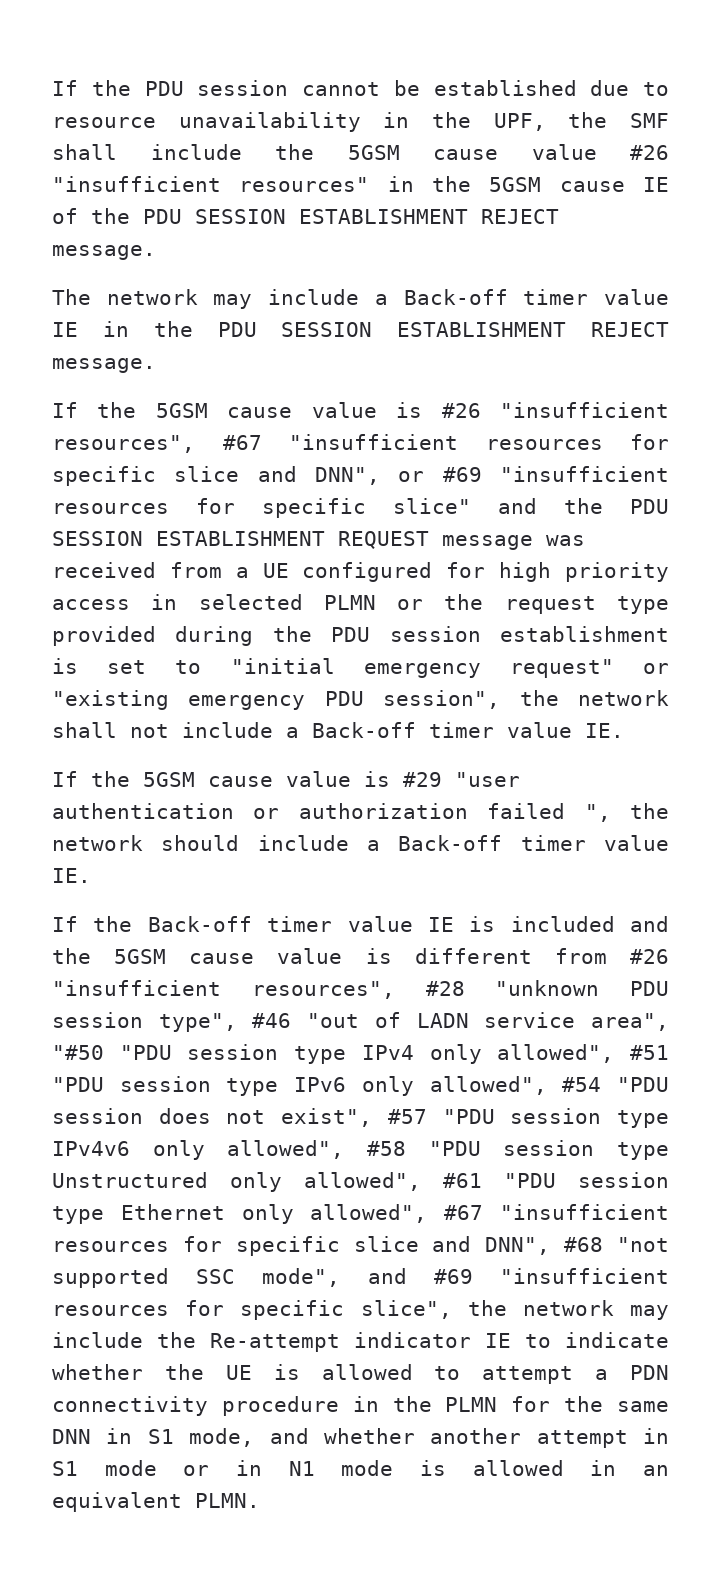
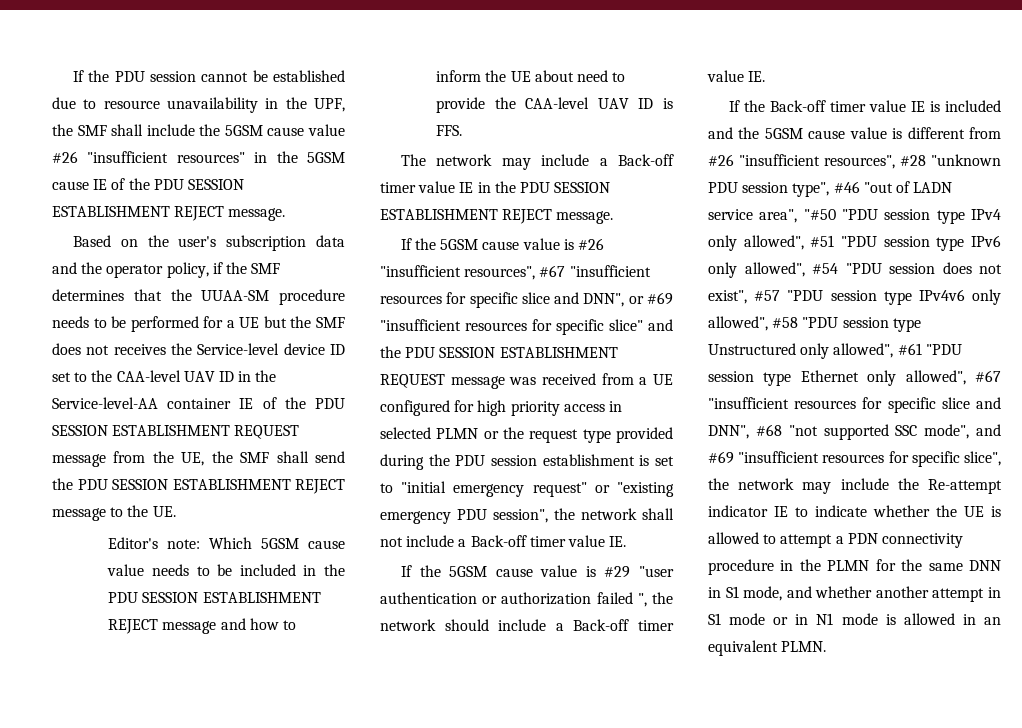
(156, 252) none -> [72,235,345,251] [52,262,281,278] [52,289,345,305] [52,316,345,332] [52,343,345,355] [52,370,277,382] [52,397,345,409] [52,425,300,439] [52,451,345,467] [52,478,345,494] [52,505,176,521] [108,537,345,549] [107,564,345,576] [108,592,321,603] [108,618,296,634] [436,70,626,82] [436,97,673,113] [436,125,463,136] // Based on the user's subscription data and the operator policy, if the SMF determines that the UUAA-SM procedure needs to be performed for a UE but the SMF does not receives the Service-level device ID set to the CAA-level UAV ID in the Service-level-AA container IE of the PDU SESSION ESTABLISHMENT REQUEST message from the UE, the SMF shall send the PDU SESSION ESTABLISHMENT REJECT message to the UE. // Editor's note: Which 5GSM cause value needs to be included in the PDU SESSION ESTABLISHMENT REJECT message and how to inform the UE about need to provide the CAA-level UAV ID is FFS.

